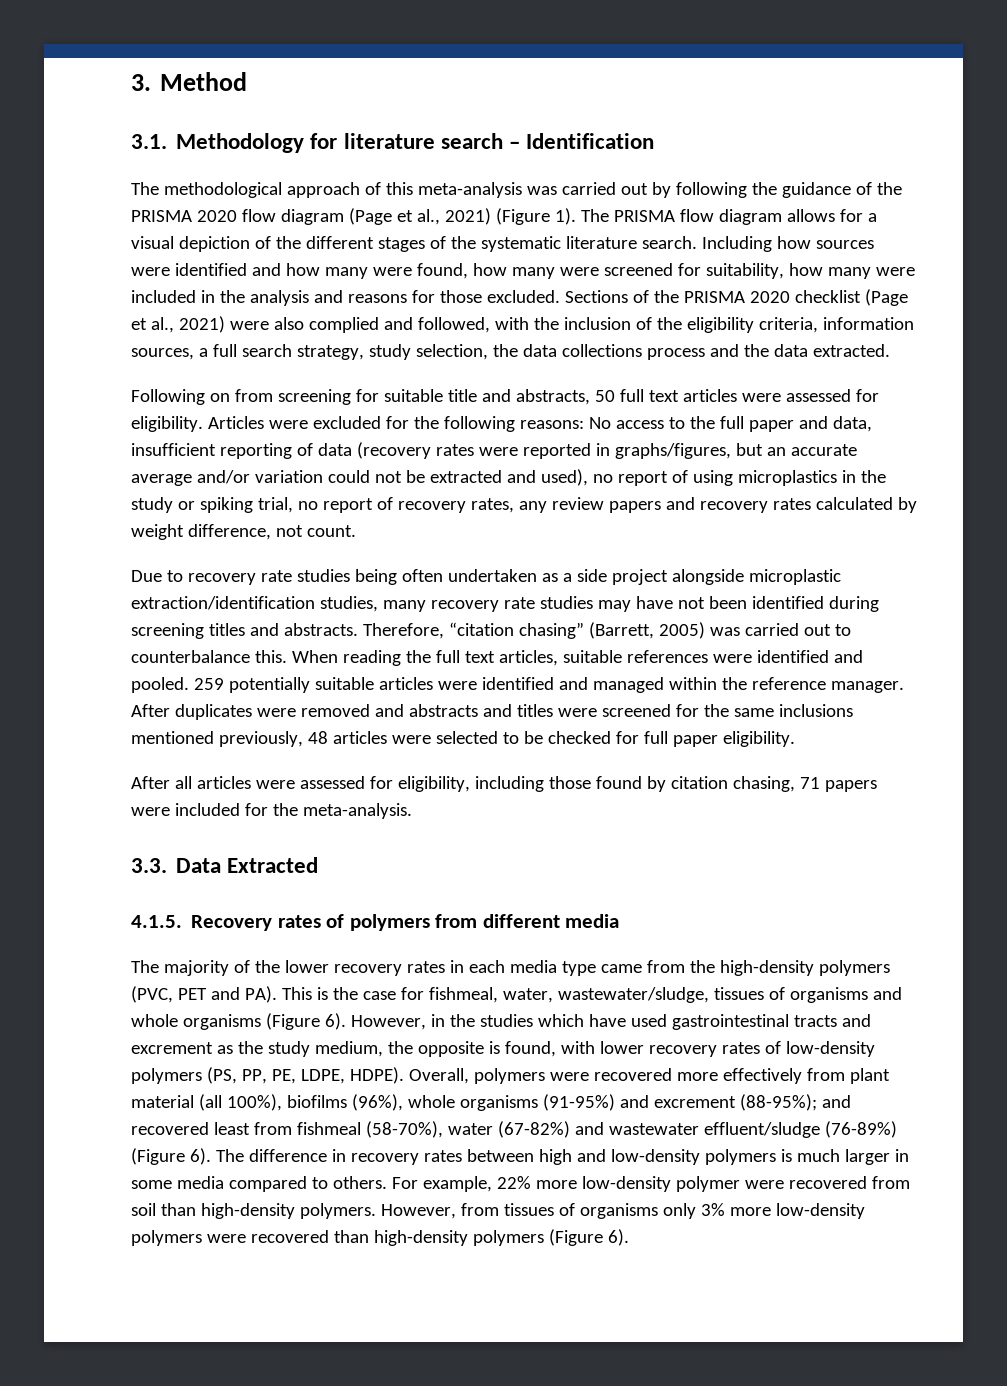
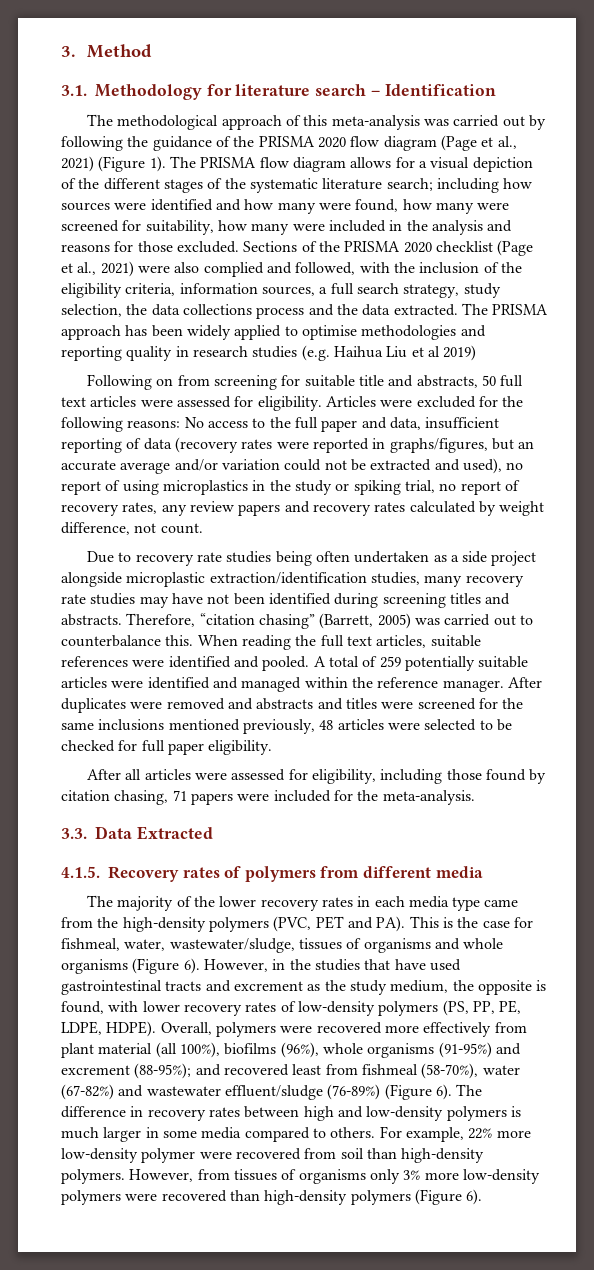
[641,236,772,252] search. Including -> [386,178,499,193] search; including
(890, 350) none -> [461,303,549,315] [61,325,486,340] [61,345,477,361] The PRISMA approach has been widely applied to optimise methodologies and reporting quality in research studies (e.g. Haihua Liu et al 2019)
(189, 685) none -> [313,656,378,667] A total of
[537,1014,584,1027] which -> [364,959,391,970] that

